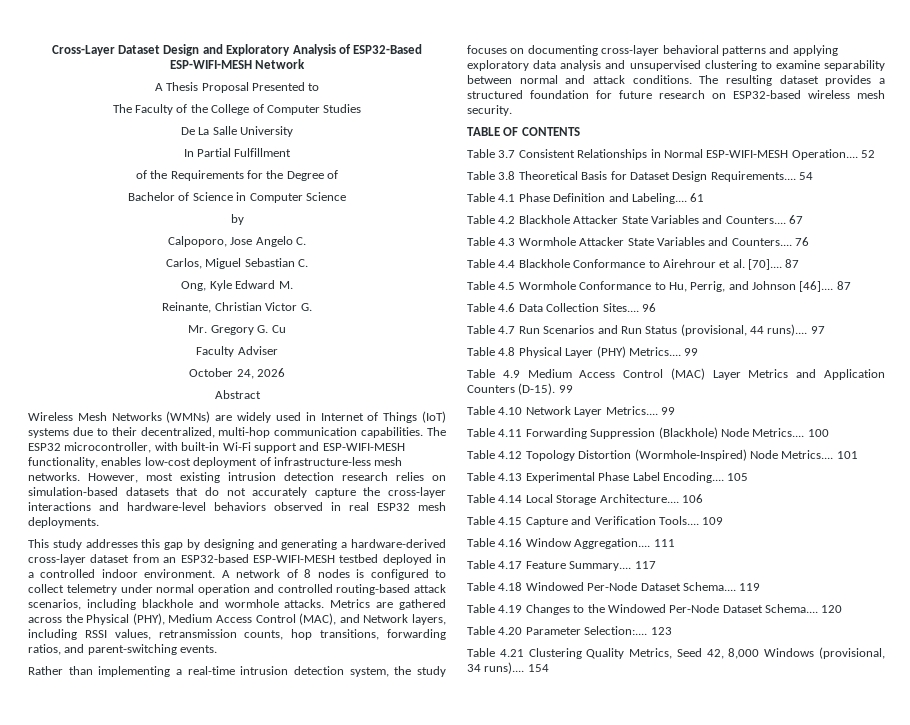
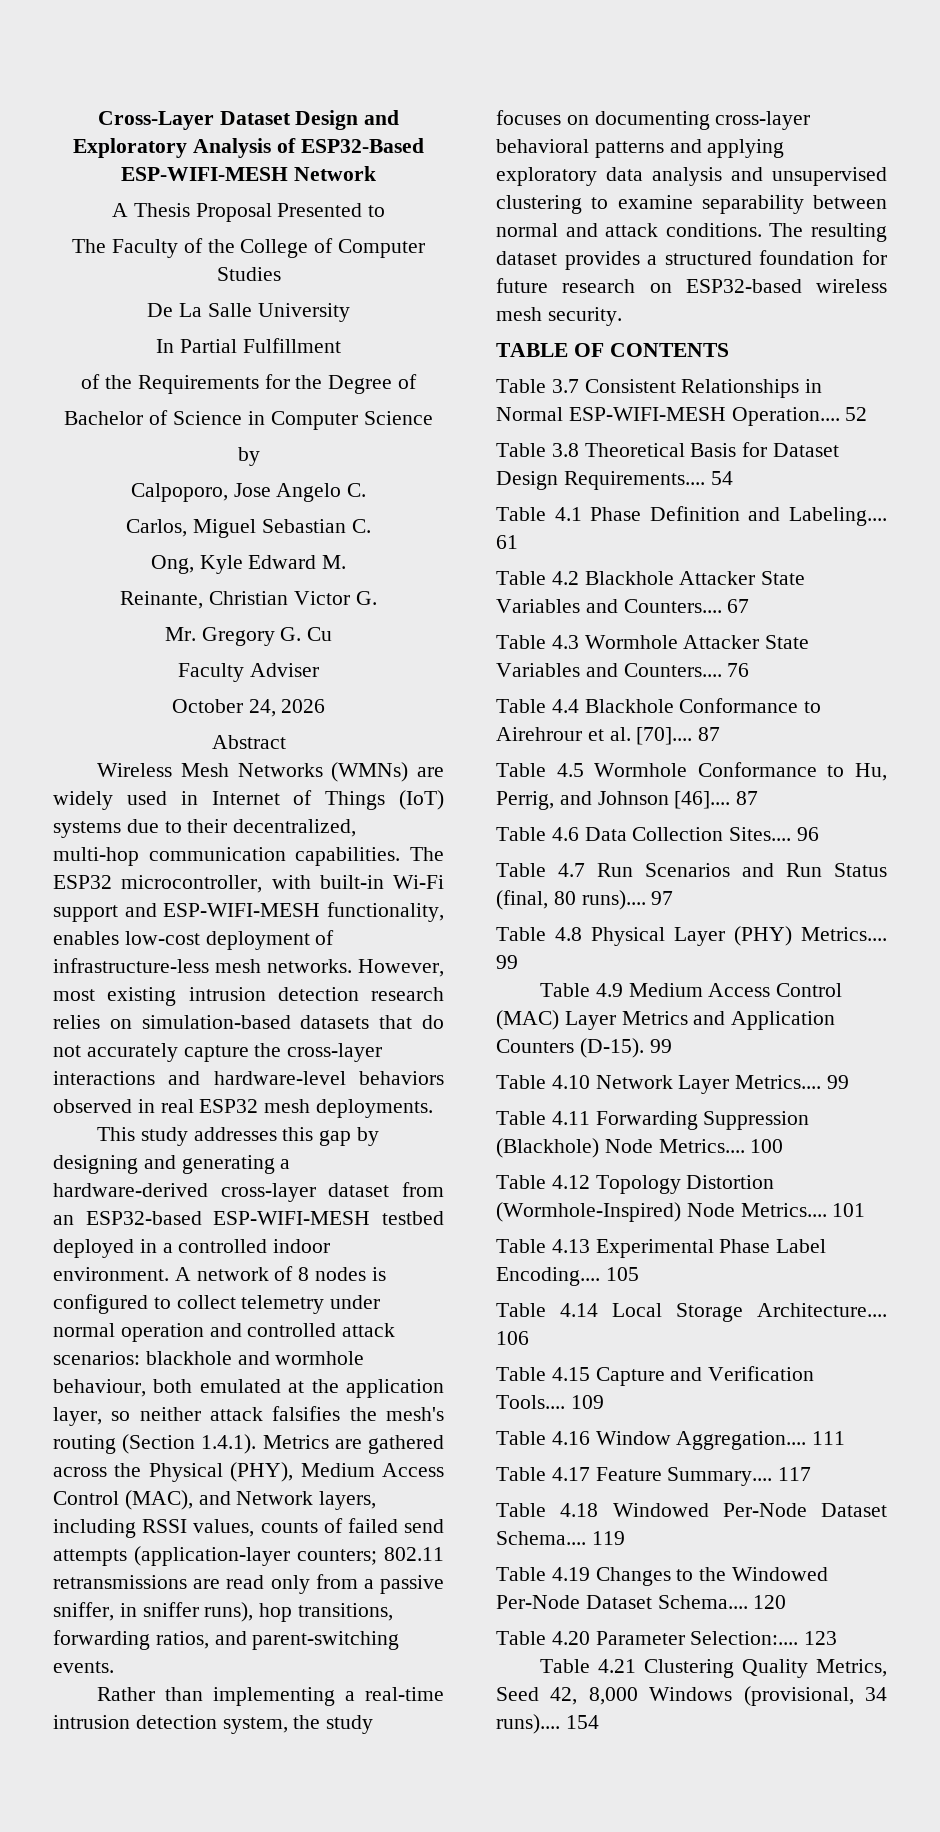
[336,584,446,595] [28,599,325,610] routing-based attack scenarios, including blackhole and wormhole attacks. -> [342,1323,396,1337] [53,1351,365,1365] [53,1379,444,1398] [53,1406,444,1426] [53,1434,257,1454] attack scenarios: blackhole and wormhole behaviour, both emulated at the application layer, so neither attack falsifies the mesh's routing (Section 1.4.1).
[158,629,284,640] retransmission counts, -> [260,1518,445,1533] [53,1546,444,1566] [53,1574,445,1594] [53,1602,254,1622] counts of failed send attempts (application-layer counters; 802.11 retransmissions are read only from a passive sniffer, in sniffer runs),
[680,324,764,336] (provisional, 44 -> [496,890,576,910] (final, 80

